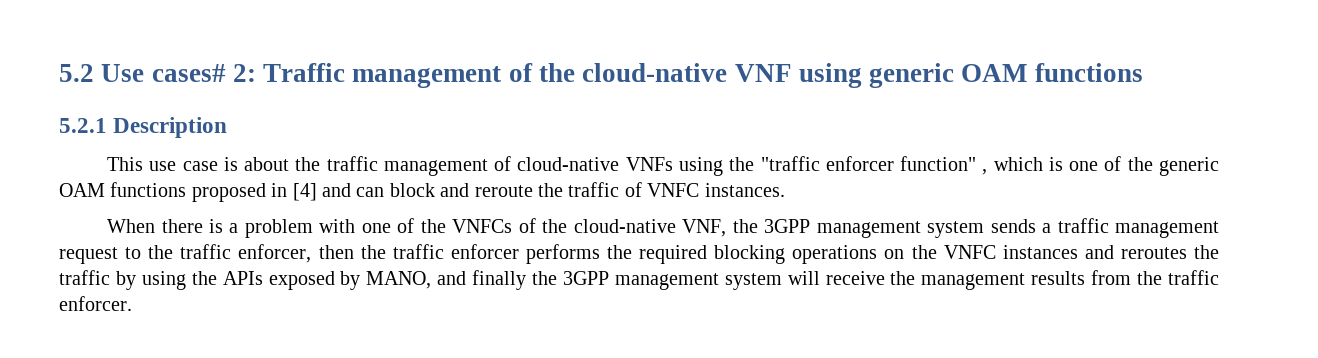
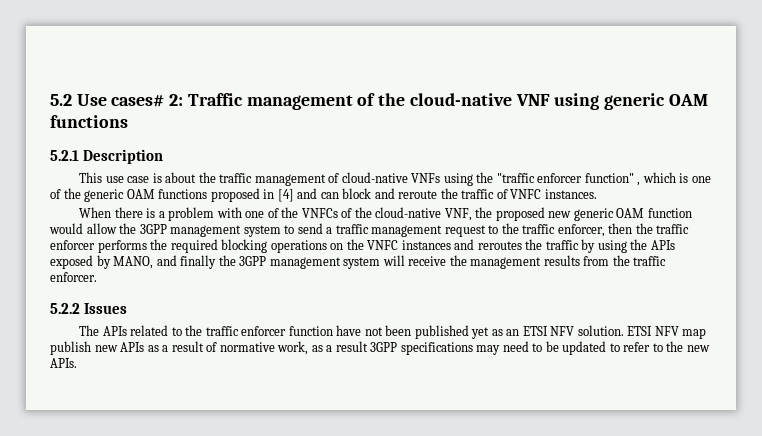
[764,219,1036,238] 3GPP management system sends -> [495,207,692,221] [49,223,323,237] proposed new generic OAM function would allow the 3GPP management system to send
(132, 303) none -> [50,303,128,314] [79,325,707,339] [50,341,710,355] [50,358,77,368] // 5.2.2 Issues // The APIs related to the traffic enforcer function have not been published yet as an ETSI NFV solution. ETSI NFV map publish new APIs as a result of normative work, as a result 3GPP specifications may need to be updated to refer to the new APIs.

